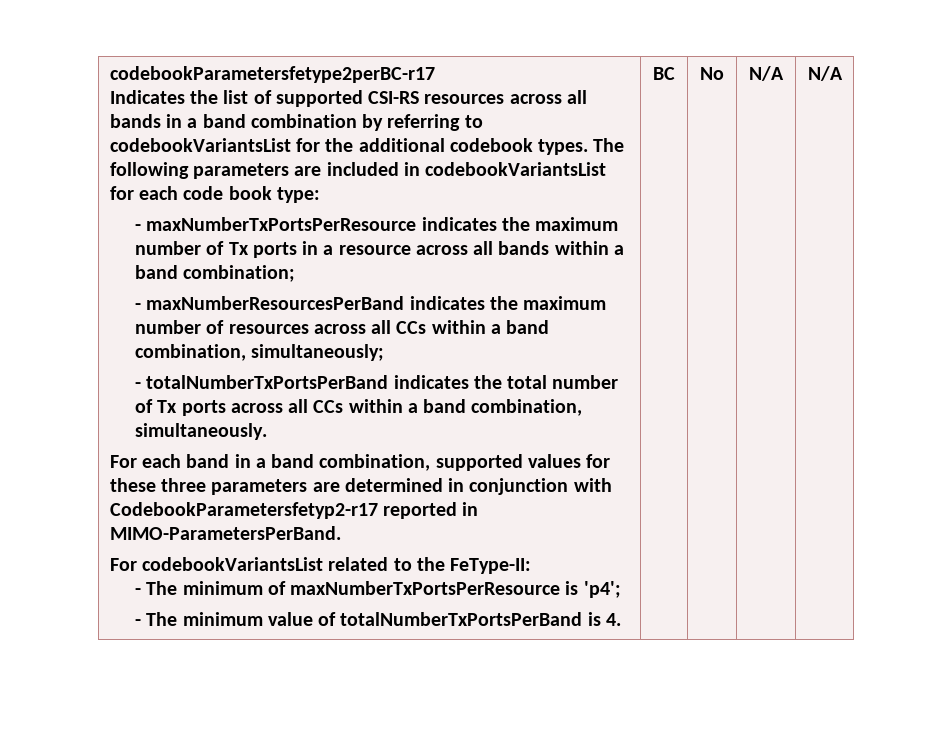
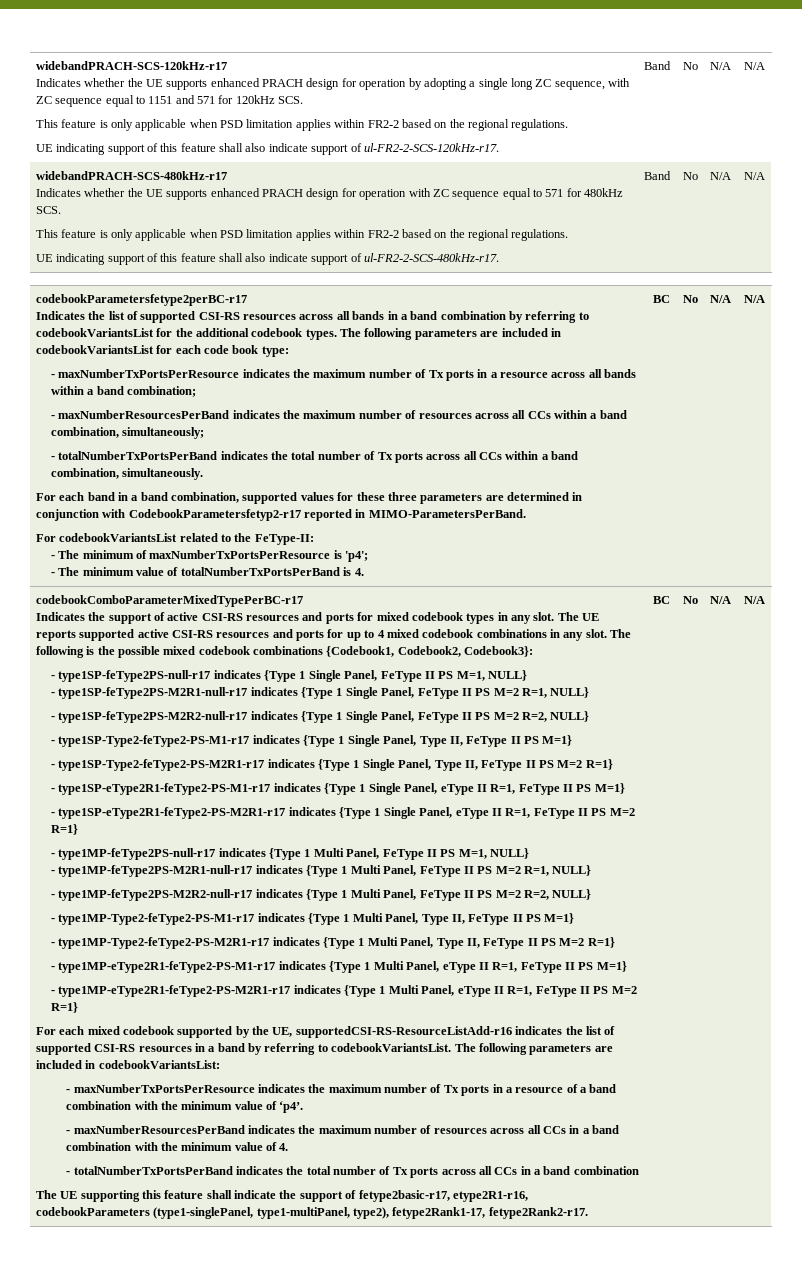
(109, 74) none -> [35,61,227,70] [35,78,631,90] [35,95,304,107] [35,119,569,131] [35,143,499,155] [644,61,671,70] [682,62,698,70] [710,62,731,70] [744,62,765,70] [35,171,227,180] [35,188,624,200] [35,206,61,214] [35,229,569,241] [35,253,499,265] [644,171,671,180] [682,172,698,180] [710,172,731,180] [744,172,765,180] widebandPRACH-SCS-120kHz-r17 // Indicates whether the UE supports enhanced PRACH design for operation by adopting a single long ZC sequence, with ZC sequence equal to 1151 and 571 for 120kHz SCS. // This feature is only applicable when PSD limitation applies within FR2-2 based on the regional regulations. // UE indicating support of this feature shall also indicate support of ul-FR2-2-SCS-120kHz-r17. | Band | No | N/A | N/A // widebandPRACH-SCS-480kHz-r17 // Indicates whether the UE supports enhanced PRACH design for operation with ZC sequence equal to 571 for 480kHz SCS. // This feature is only applicable when PSD limitation applies within FR2-2 based on the regional regulations. // UE indicating support of this feature shall also indicate support of ul-FR2-2-SCS-480kHz-r17. | Band | No | N/A | N/A //
(843, 73) none -> [35,595,303,607] [35,612,600,624] [35,629,632,641] [35,646,534,658] [50,670,528,682] [50,687,590,699] [50,711,590,723] [50,735,573,747] [50,759,613,771] [50,783,625,795] [50,807,635,819] [50,824,78,835] [50,848,530,860] [50,865,592,877] [50,889,592,901] [50,913,575,925] [50,937,615,949] [50,961,627,973] [50,985,637,997] [50,1002,78,1013] [35,1026,616,1038] [35,1043,613,1055] [35,1060,220,1069] [66,1084,617,1096] [66,1101,304,1113] [66,1125,620,1134] [66,1142,289,1151] [66,1166,639,1178] [35,1190,528,1202] [35,1207,588,1219] [653,596,670,604] [682,596,698,604] [710,596,731,604] [744,596,765,604] // codebookComboParameterMixedTypePerBC-r17 // Indicates the support of active CSI-RS resources and ports for mixed codebook types in any slot. The UE reports supported active CSI-RS resources and ports for up to 4 mixed codebook combinations in any slot. The following is the possible mixed codebook combinations {Codebook1, Codebook2, Codebook3}: // - type1SP-feType2PS-null-r17 indicates {Type 1 Single Panel, FeType II PS M=1, NULL} // - type1SP-feType2PS-M2R1-null-r17 indicates {Type 1 Single Panel, FeType II PS M=2 R=1, NULL} // - type1SP-feType2PS-M2R2-null-r17 indicates {Type 1 Single Panel, FeType II PS M=2 R=2, NULL} // - type1SP-Type2-feType2-PS-M1-r17 indicates {Type 1 Single Panel, Type II, FeType II PS M=1} // - type1SP-Type2-feType2-PS-M2R1-r17 indicates {Type 1 Single Panel, Type II, FeType II PS M=2 R=1} // - type1SP-eType2R1-feType2-PS-M1-r17 indicates {Type 1 Single Panel, eType II R=1, FeType II PS M=1} // - type1SP-eType2R1-feType2-PS-M2R1-r17 indicates {Type 1 Single Panel, eType II R=1, FeType II PS M=2 R=1} // - type1MP-feType2PS-null-r17 indicates {Type 1 Multi Panel, FeType II PS M=1, NULL} // - type1MP-feType2PS-M2R1-null-r17 indicates {Type 1 Multi Panel, FeType II PS M=2 R=1, NULL} // - type1MP-feType2PS-M2R2-null-r17 indicates {Type 1 Multi Panel, FeType II PS M=2 R=2, NULL} // - type1MP-Type2-feType2-PS-M1-r17 indicates {Type 1 Multi Panel, Type II, FeType II PS M=1} // - type1MP-Type2-feType2-PS-M2R1-r17 indicates {Type 1 Multi Panel, Type II, FeType II PS M=2 R=1} // - type1MP-eType2R1-feType2-PS-M1-r17 indicates {Type 1 Multi Panel, eType II R=1, FeType II PS M=1} // - type1MP-eType2R1-feType2-PS-M2R1-r17 indicates {Type 1 Multi Panel, eType II R=1, FeType II PS M=2 R=1} // For each mixed codebook supported by the UE, supportedCSI-RS-ResourceListAdd-r16 indicates the list of supported CSI-RS resources in a band by referring to codebookVariantsList. The following parameters are included in codebookVariantsList: // - maxNumberTxPortsPerResource indicates the maximum number of Tx ports in a resource of a band combination with the minimum value of ‘p4’. // - maxNumberResourcesPerBand indicates the maximum number of resources across all CCs in a band combination with the minimum value of 4. // - totalNumberTxPortsPerBand indicates the total number of Tx ports across all CCs in a band combination // The UE supporting this feature shall indicate the support of fetype2basic-r17, etype2R1-r16, codebookParameters (type1-singlePanel, type1-multiPanel, type2), fetype2Rank1-17, fetype2Rank2-r17. | BC | No | N/A | N/A

